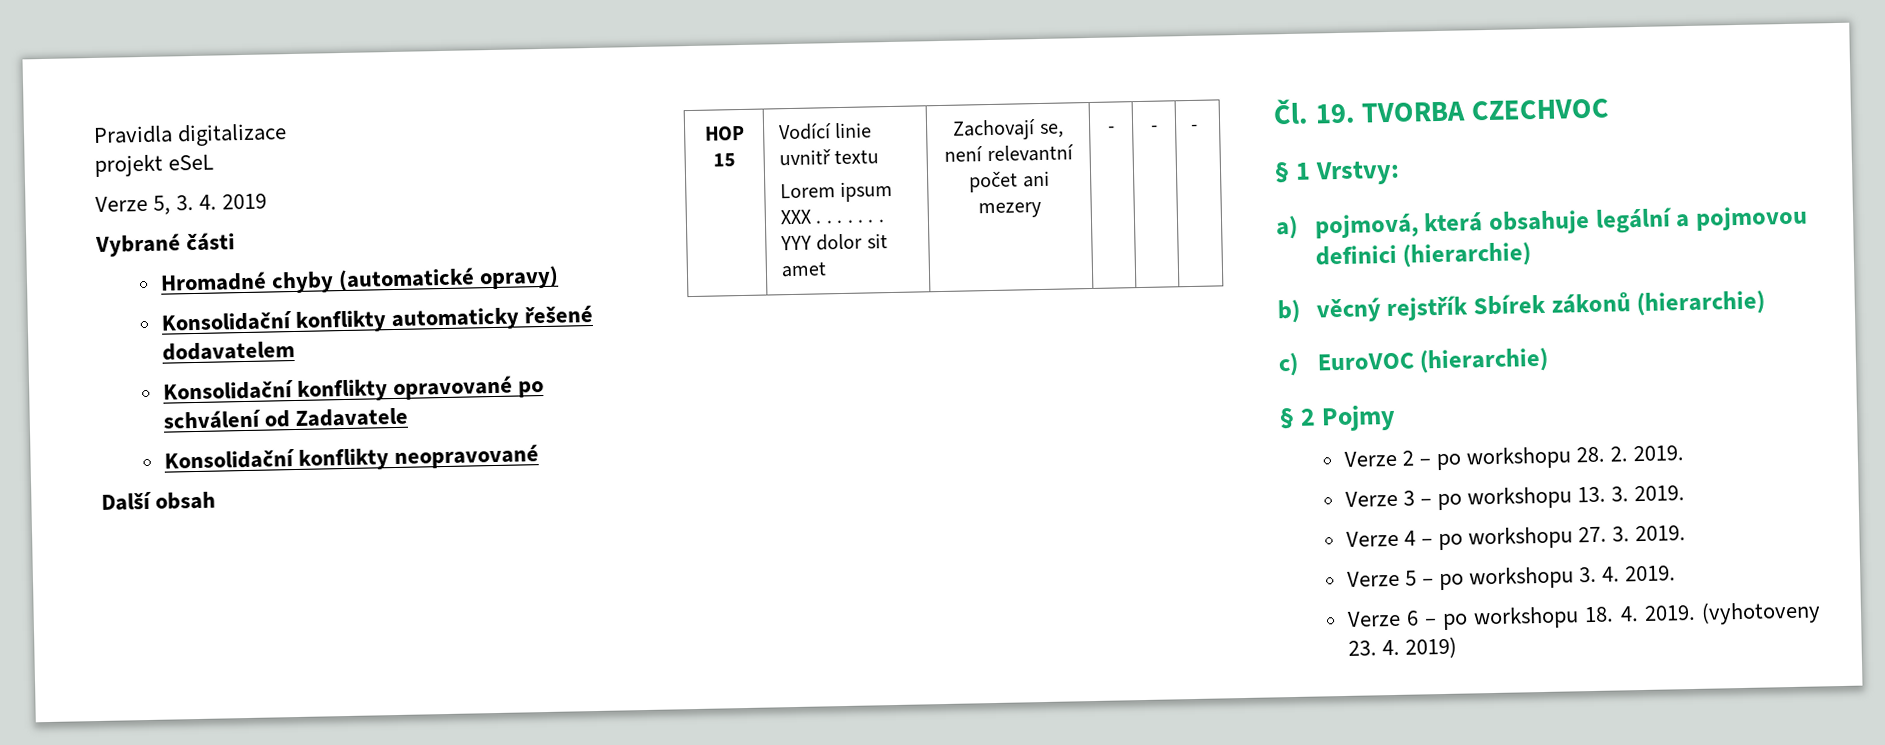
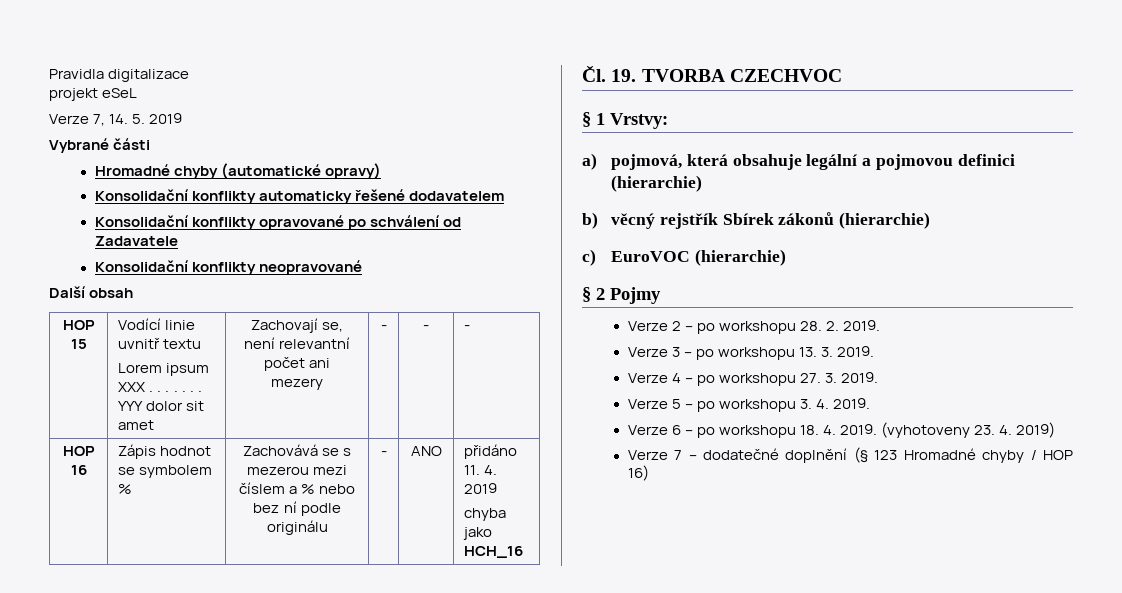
[153,194,218,215] 5, 3. 4. -> [93,114,146,126] 7, 14. 5.
(1198, 127) none -> [62,446,95,456] [70,465,87,475] [118,444,212,459] [118,465,213,478] [118,484,133,494] [242,444,352,456] [246,465,348,475] [238,482,356,494] [253,501,341,516] [266,520,328,535] [380,451,387,456] [410,446,442,456] [464,444,518,459] [464,465,498,475] [464,483,498,494] [464,508,507,521] [463,527,493,540] [464,546,524,558] // HOP 16 | Zápis hodnot se symbolem % | Zachovává se s mezerou mezi číslem a % nebo bez ní podle originálu | - | ANO | přidáno 11. 4. 2019 // chyba jako HCH_16
(1457, 647) none -> [627,447,1073,463] [627,465,649,481] // Verze 7 – dodatečné doplnění (§ 123 Hromadné chyby / HOP 16)

